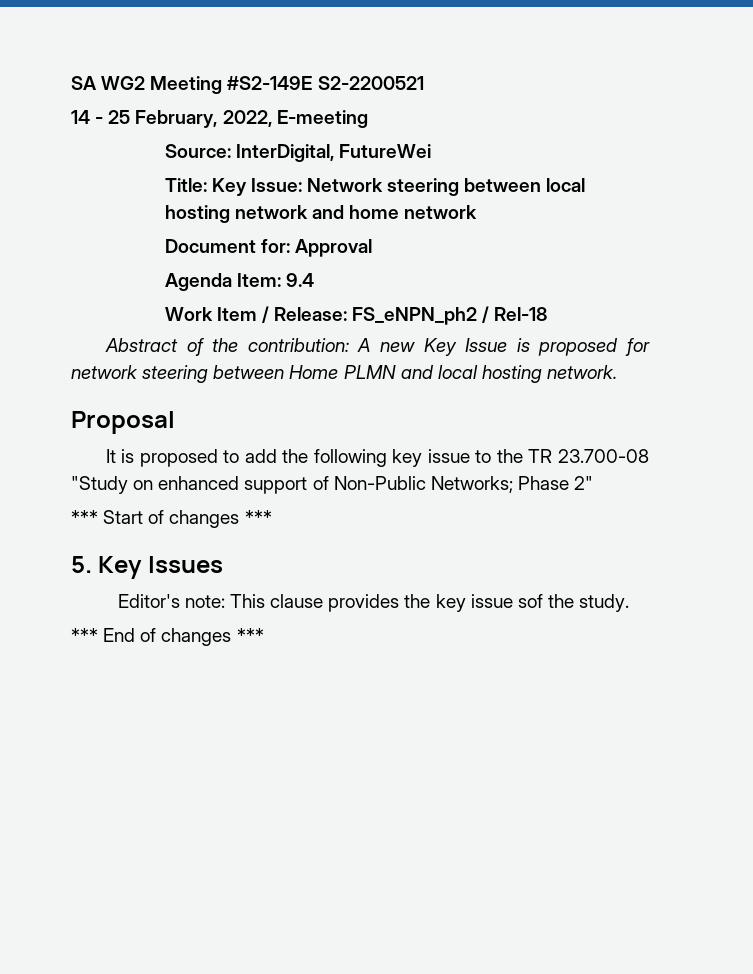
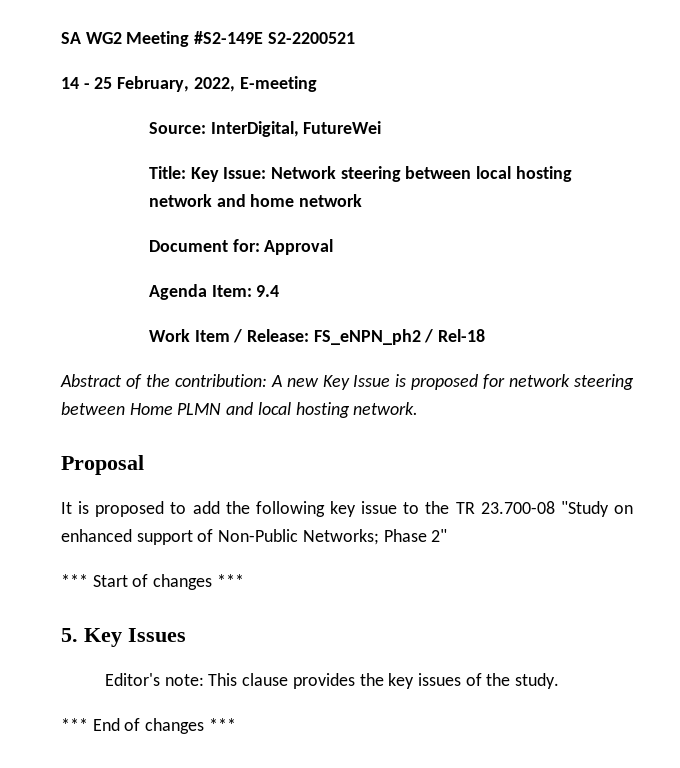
[470,594,543,608] issue sof -> [417,673,482,686] issues of

